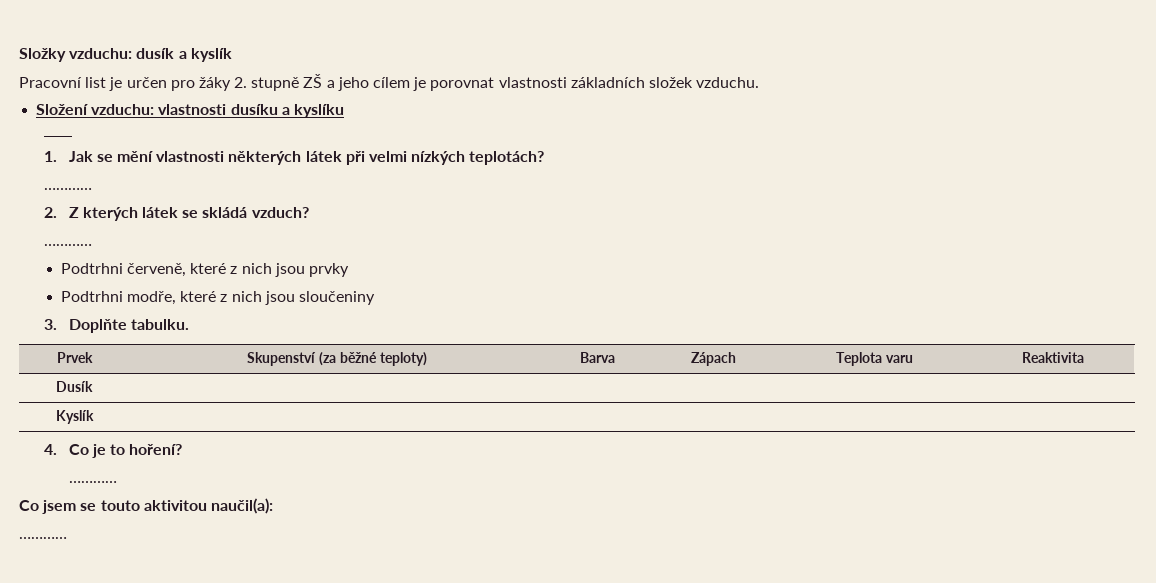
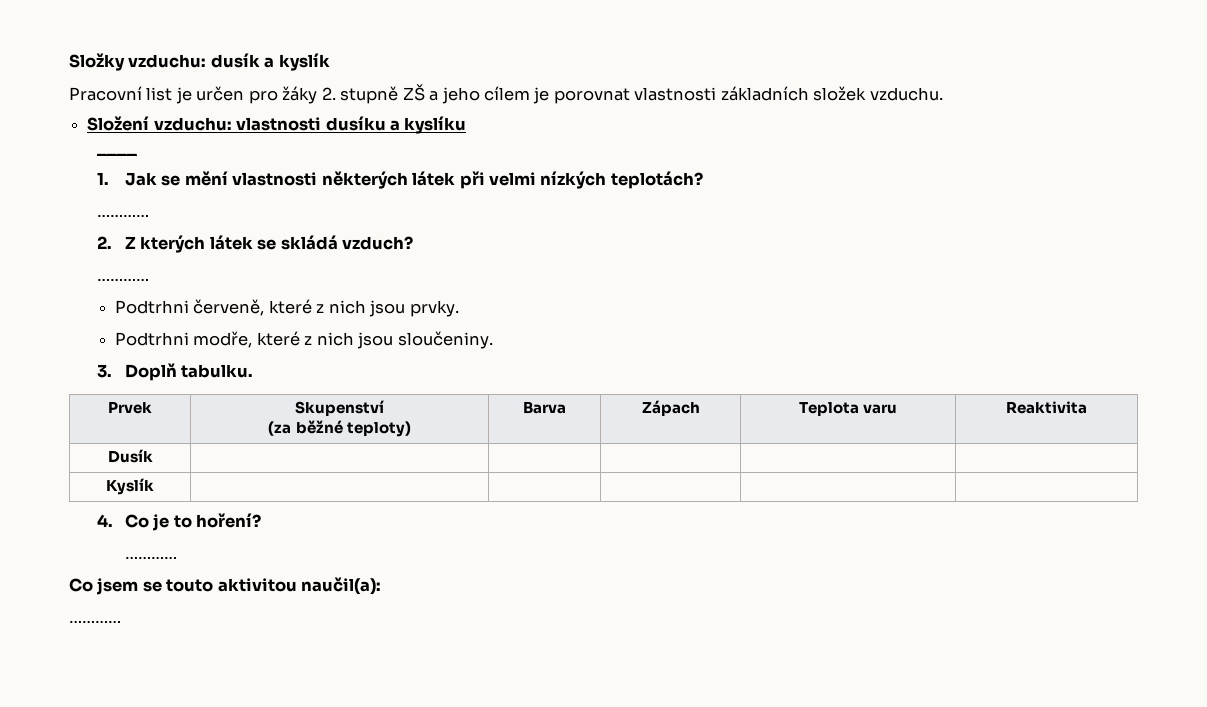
[309,263,350,277] prvky -> [409,300,459,317] prvky.
[299,291,376,305] sloučeniny -> [397,331,493,349] sloučeniny.
[68,319,127,333] Doplňte -> [124,363,177,381] Doplň
(316, 359) none -> (384, 408) //

